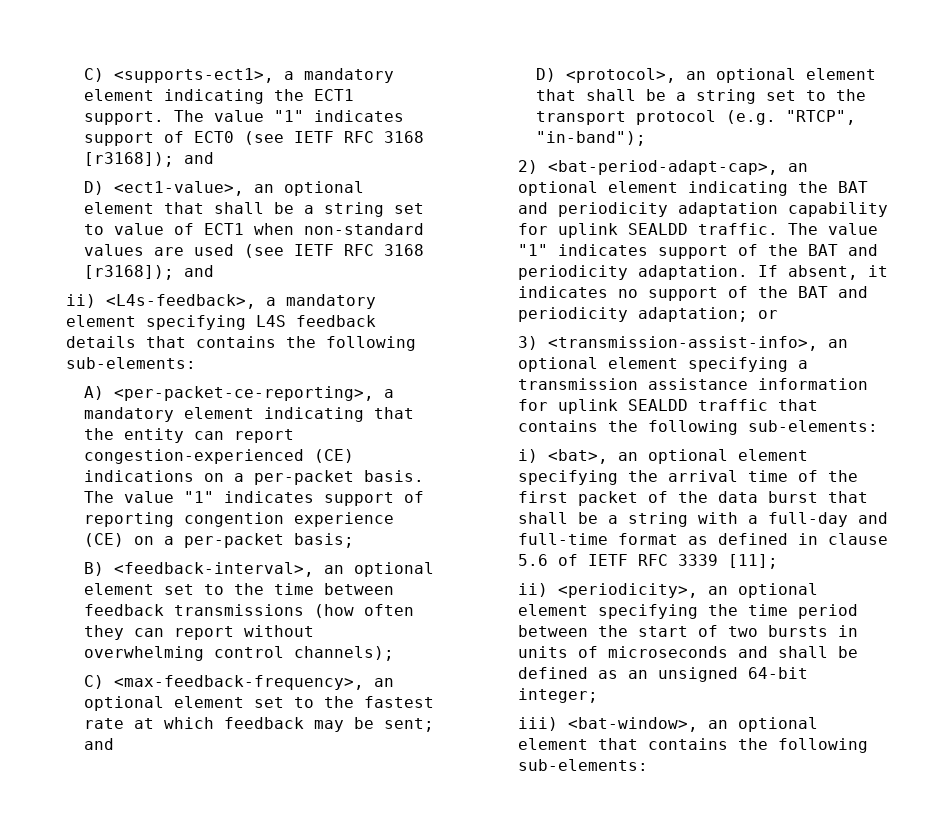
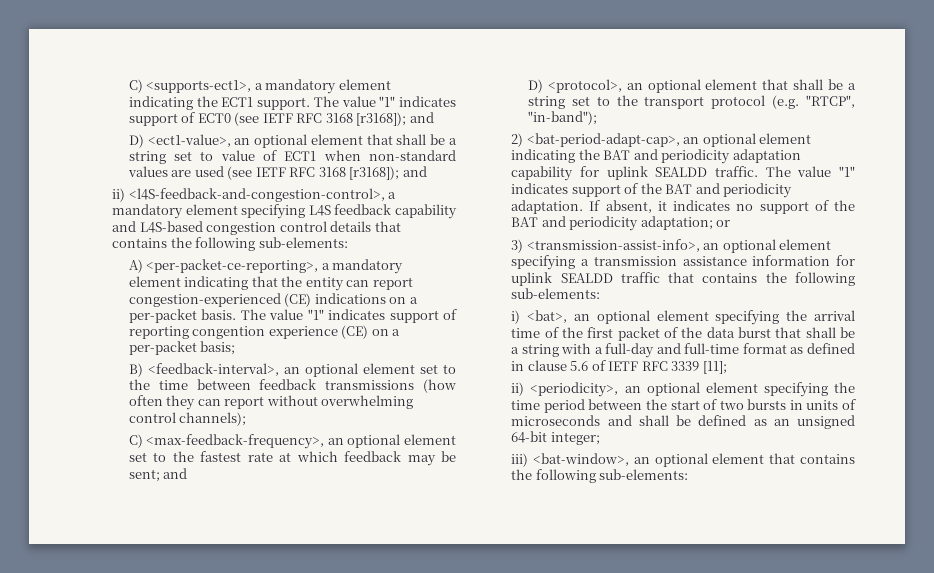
[106,294,257,309] <L4s-feedback>, -> [128,188,385,202] <l4S-feedback-and-congestion-control>,
(377, 321) none -> [395,204,457,219] [112,221,327,235] capability and L4S-based congestion control

